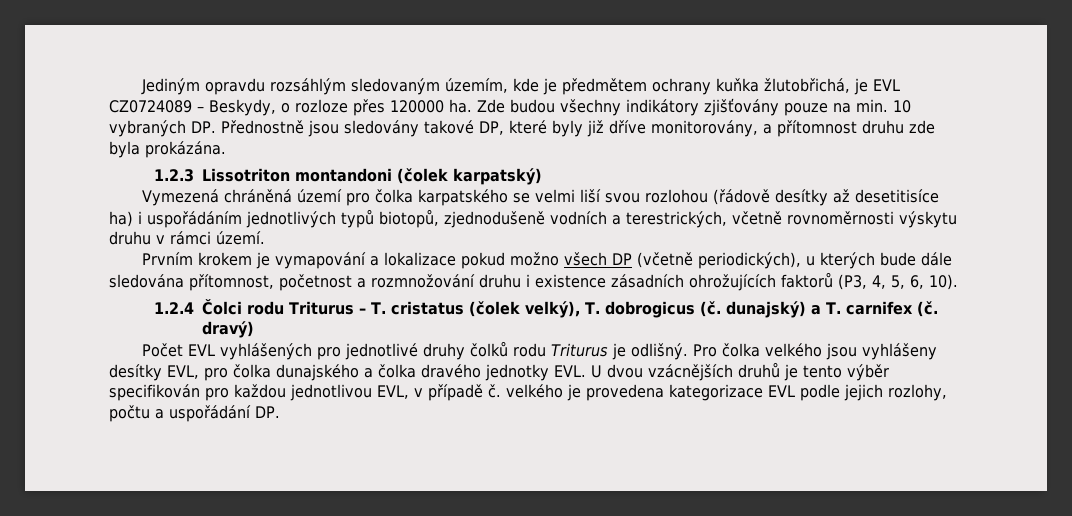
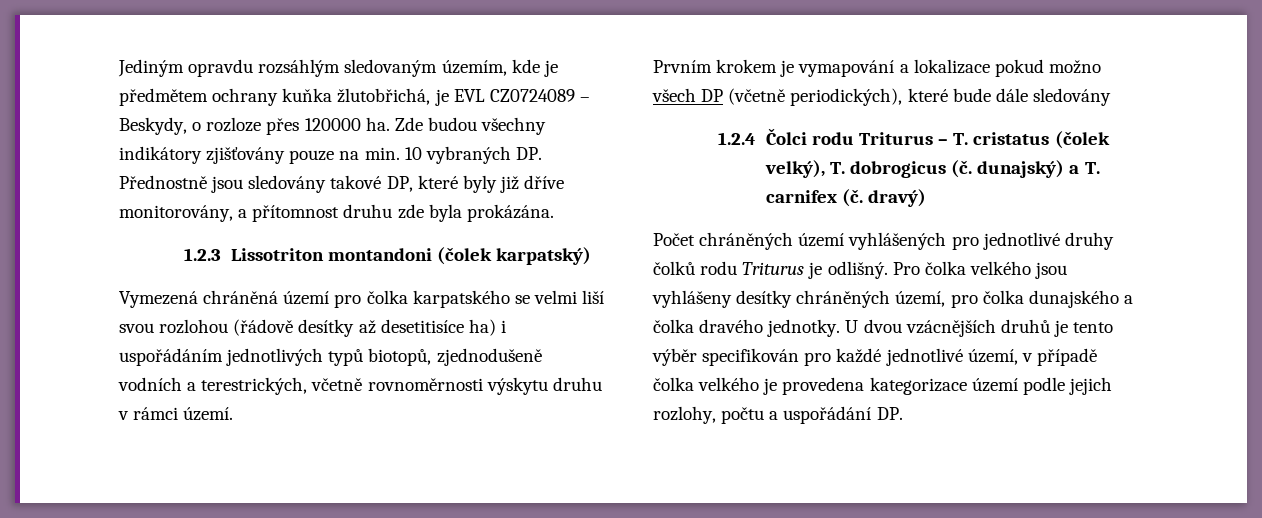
[805,252,952,269] [109,272,958,291] u kterých bude dále sledována přítomnost, početnost a rozmnožování druhu i existence zásadních ohrožujících faktorů (P3, 4, 5, 6, 10). -> [907,88,1111,106] které bude dále sledovány
[187,344,215,356] EVL -> [699,232,845,250] chráněných území
[167,365,199,379] EVL, -> [796,290,946,308] chráněných území,
[485,364,586,381] jednotky EVL. -> [767,319,841,337] jednotky.
[234,384,409,401] každou jednotlivou EVL, -> [836,348,1018,366] každé jednotlivé území,
[488,384,501,398] č. -> [653,377,694,391] čolka
[768,385,795,397] EVL -> [971,378,1018,392] území

